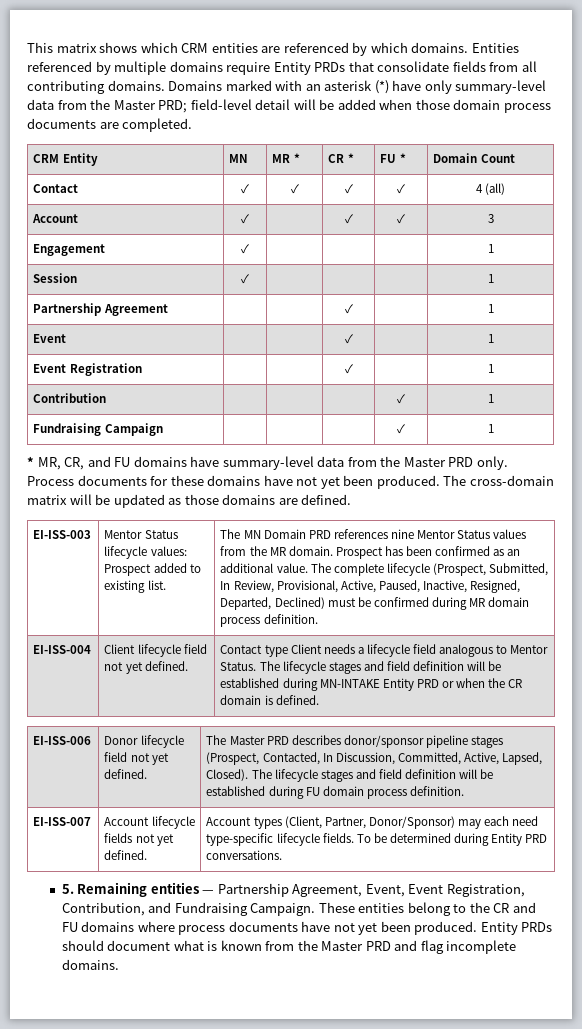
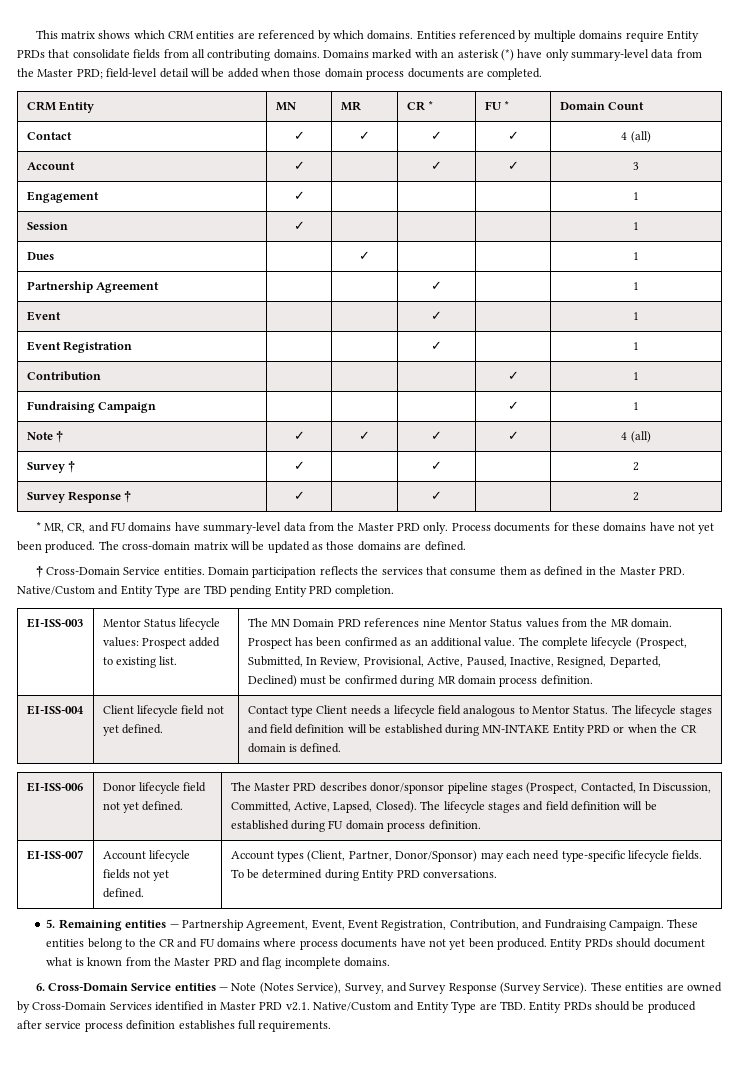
[293,153,300,163] * -> (361, 106) none
(494, 278) none -> [26,252,54,260] [359,251,370,260] [633,252,639,260] // Dues | | ✓ | | | 1
(494, 428) none -> [26,431,64,443] [293,431,305,440] [359,431,370,440] [431,431,442,440] [507,431,519,440] [621,431,651,443] [26,461,76,473] [293,461,305,470] [431,461,442,470] [633,462,639,471] [26,491,132,503] [293,491,305,500] [431,491,442,500] [633,492,639,501] // Note † | ✓ | ✓ | ✓ | ✓ | 4 (all) // Survey † | ✓ | | ✓ | | 2 // Survey Response † | ✓ | | ✓ | | 2
(352, 499) none -> [35,566,685,578] [17,585,395,597] // † Cross-Domain Service entities. Domain participation reflects the services that consume them as defined in the Master PRD. Native/Custom and Entity Type are TBD pending Entity PRD completion.
(119, 964) none -> [35,982,722,994] [17,1001,696,1013] [17,1020,332,1032] // 6. Cross-Domain Service entities — Note (Notes Service), Survey, and Survey Response (Survey Service). These entities are owned by Cross-Domain Services identified in Master PRD v2.1. Native/Custom and Entity Type are TBD. Entity PRDs should be produced after service process definition establishes full requirements.

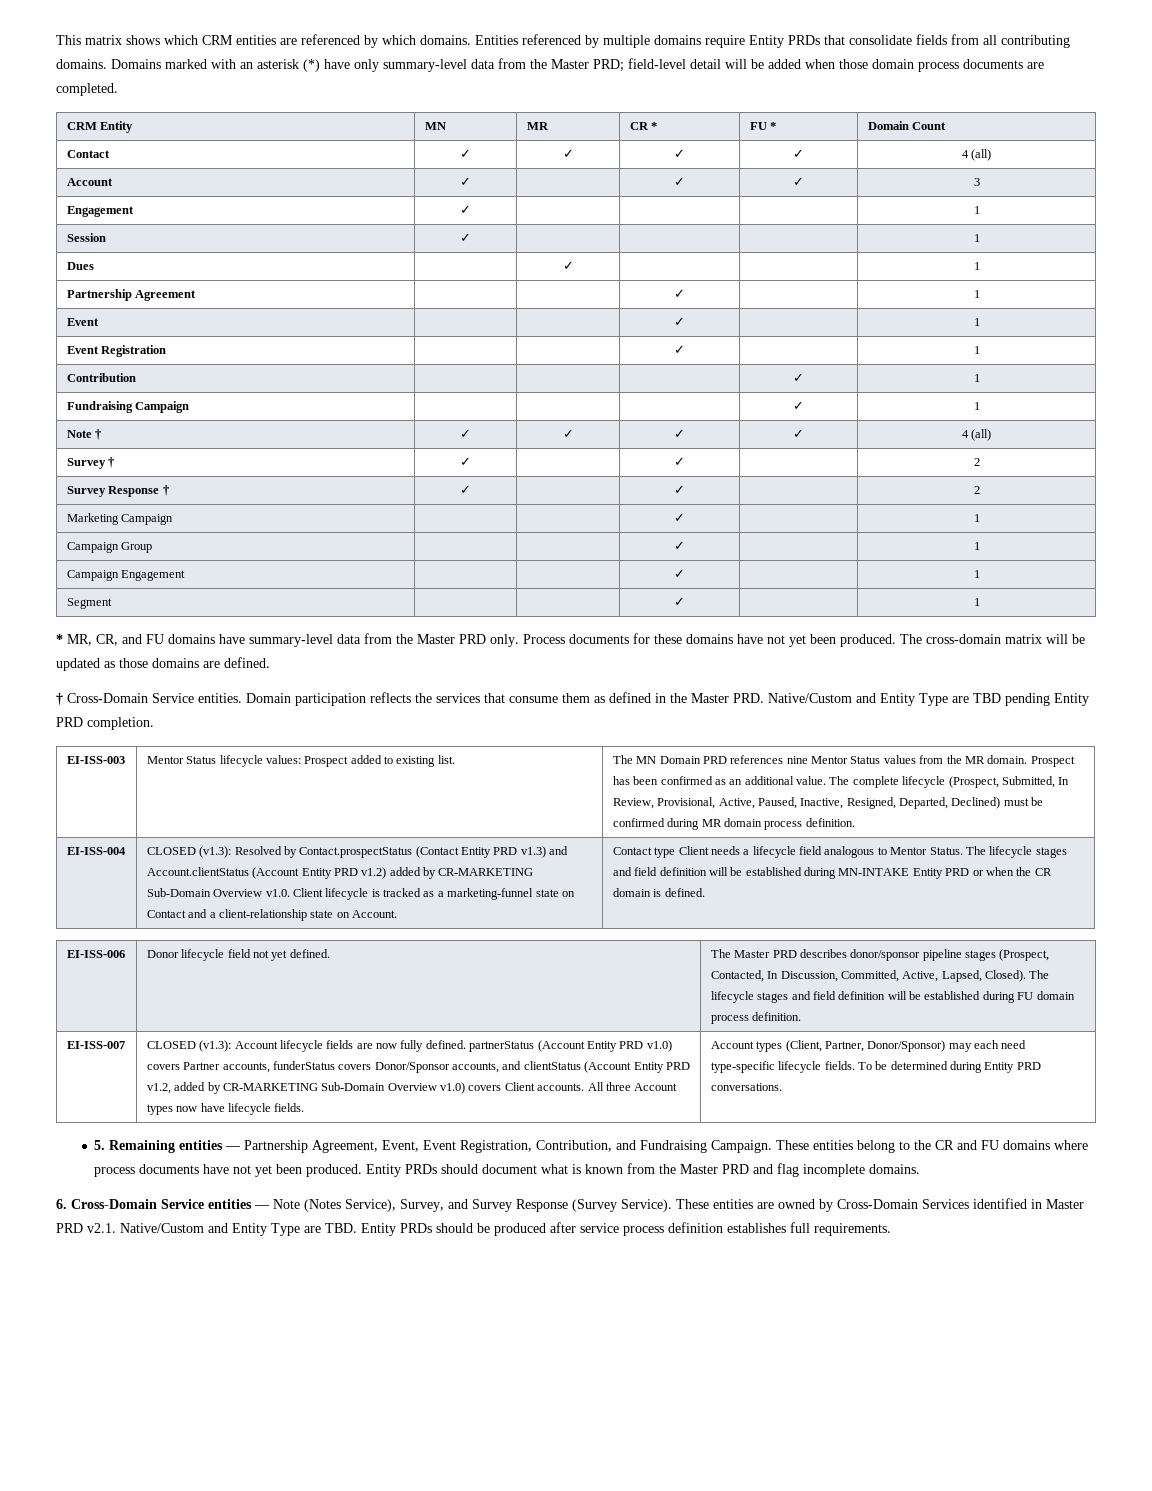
(639, 496) none -> [66,513,174,525] [674,513,685,522] [973,514,980,522] [66,542,153,553] [674,541,685,550] [973,542,980,550] [66,570,186,581] [674,569,685,578] [973,570,980,578] [66,598,112,609] [674,597,685,606] [973,598,980,606] // Marketing Campaign | | | ✓ | | 1 // Campaign Group | | | ✓ | | 1 // Campaign Engagement | | | ✓ | | 1 // Segment | | | ✓ | | 1
[102,705,224,717] [102,724,164,736] Client lifecycle field not yet defined. -> [146,846,569,858] [146,867,534,879] [146,888,575,900] [146,909,398,921] CLOSED (v1.3): Resolved by Contact.prospectStatus (Contact Entity PRD v1.3) and Account.clientStatus (Account Entity PRD v1.2) added by CR-MARKETING Sub-Domain Overview v1.0. Client lifecycle is tracked as a marketing-funnel state on Contact and a client-relationship state on Account.
(83, 855) none -> [146,1040,232,1052] CLOSED (v1.3):
[133,870,170,881] [102,888,144,898] not yet defined. -> [356,1040,672,1052] [146,1061,690,1073] [146,1082,678,1094] [146,1103,305,1115] are now fully defined. partnerStatus (Account Entity PRD v1.0) covers Partner accounts, funderStatus covers Donor/Sponsor accounts, and clientStatus (Account Entity PRD v1.2, added by CR-MARKETING Sub-Domain Overview v1.0) covers Client accounts. All three Account types now have lifecycle fields.

